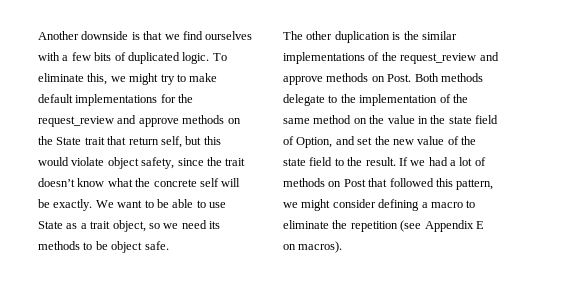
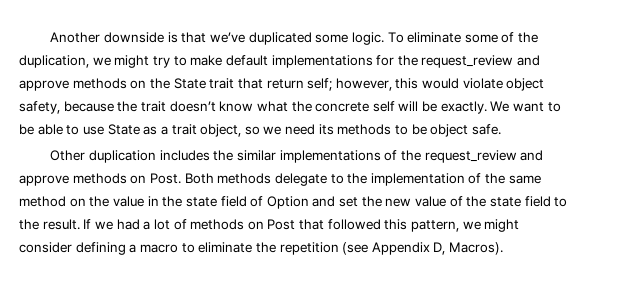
[164,31,253,40] [38,52,227,64] [38,73,108,85] we find ourselves with a few bits of duplicated logic. To eliminate this, -> [209,32,539,45] [19,55,89,68] we’ve duplicated some logic. To eliminate some of the duplication,
[160,136,202,148] self, but -> [307,78,392,91] self; however,
[177,158,204,166] since -> [63,101,114,112] because
[283,31,401,43] The other duplication is -> [50,150,210,163] Other duplication includes
[296,137,333,148] Option, -> [266,196,309,209] Option
[475,221,484,229] [283,241,343,253] E on macros). -> [433,242,504,255] D, Macros).

